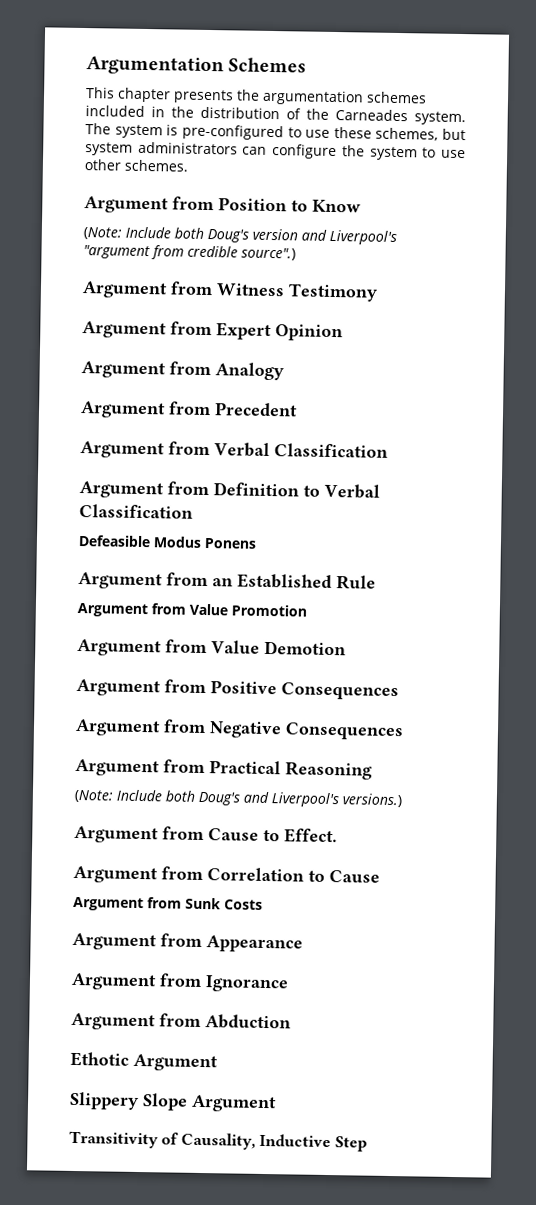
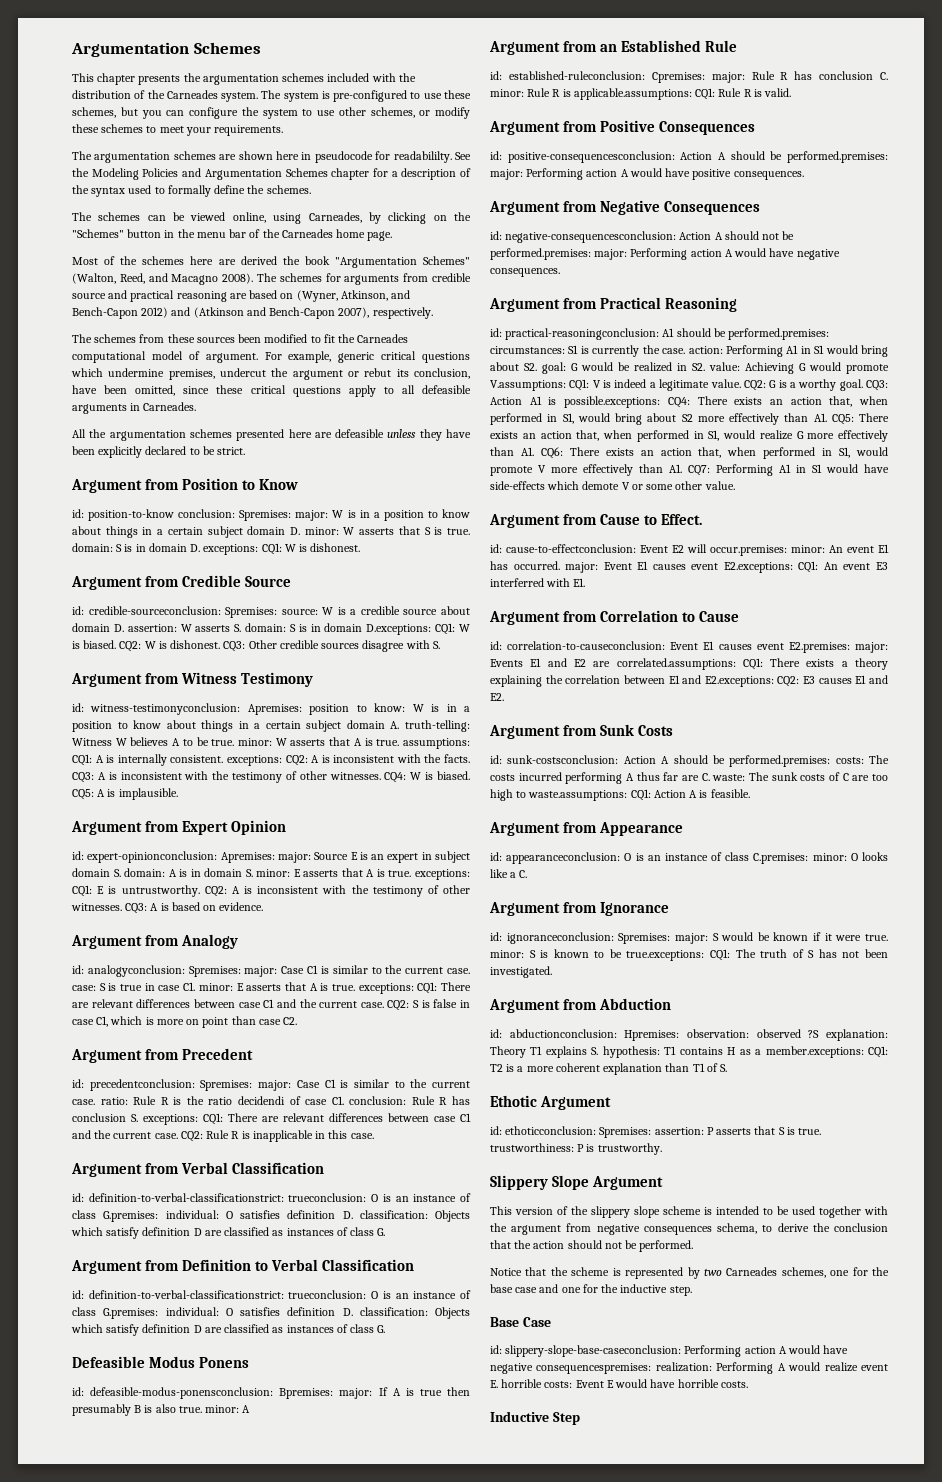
[151,106,165,118] in -> [371,73,396,82] with
[85,141,238,156] system administrators -> [141,110,162,119] you
[124,159,189,172] schemes. -> [370,107,470,119] [72,124,284,136] [72,151,471,163] [72,168,471,180] [72,185,311,197] [72,212,472,224] [72,229,393,241] [72,256,470,268] [72,273,471,285] [72,290,411,302] [72,307,433,319] [72,334,409,343] [72,351,470,363] [71,368,470,380] [72,385,472,397] [72,402,197,414] [72,429,472,441] [72,446,246,458] schemes, or modify these schemes to meet your requirements. // The argumentation schemes are shown here in pseudocode for readabililty. See the Modeling Policies and Argumentation Schemes chapter for a description of the syntax used to formally define the schemes. // The schemes can be viewed online, using Carneades, by clicking on the "Schemes" button in the menu bar of the Carneades home page. // Most of the schemes here are derived the book "Argumentation Schemes" (Walton, Reed, and Macagno 2008). The schemes for arguments from credible source and practical reasoning are based on (Wyner, Atkinson, and Bench-Capon 2012) and (Atkinson and Bench-Capon 2007), respectively. // The schemes from these sources been modified to fit the Carneades computational model of argument. For example, generic critical questions which undermine premises, undercut the argument or rebut its conclusion, have been omitted, since these critical questions apply to all defeasible arguments in Carneades. // All the argumentation schemes presented here are defeasible unless they have been explicitly declared to be strict.
[83,226,397,245] [83,245,296,261] [82,281,378,302] [82,321,343,342] [81,361,284,381] [80,401,298,419] [80,441,388,459] (Note: Include both Doug's version and Liverpool's "argument from credible source".) // Argument from Witness Testimony // Argument from Expert Opinion // Argument from Analogy // Argument from Precedent // Argument from Verbal Classification -> [72,509,470,521] [72,526,471,538] [72,543,361,555] [71,575,292,590] [72,606,470,618] [72,623,470,635] [72,640,440,652] [71,672,314,687] [72,703,471,715] [72,720,471,732] [72,737,471,749] [72,754,470,766] [72,771,471,783] [72,788,178,800] [71,820,287,835] [72,851,470,863] [72,868,471,880] [72,885,470,897] [71,902,264,914] [71,934,239,949] [72,965,470,977] [72,982,471,994] [72,999,471,1011] [72,1016,298,1028] [71,1048,254,1063] [72,1079,470,1091] [72,1096,470,1105] [72,1113,471,1125] [72,1130,374,1142] [71,1162,325,1177] [72,1193,472,1202] [72,1210,470,1222] [71,1227,386,1239] id: position-to-know conclusion: Spremises: major: W is in a position to know about things in a certain subject domain D. minor: W asserts that S is true. domain: S is in domain D. exceptions: CQ1: W is dishonest. // Argument from Credible Source // id: credible-sourceconclusion: Spremises: source: W is a credible source about domain D. assertion: W asserts S. domain: S is in domain D.exceptions: CQ1: W is biased. CQ2: W is dishonest. CQ3: Other credible sources disagree with S. // Argument from Witness Testimony // id: witness-testimonyconclusion: Apremises: position to know: W is in a position to know about things in a certain subject domain A. truth-telling: Witness W believes A to be true. minor: W asserts that A is true. assumptions: CQ1: A is internally consistent. exceptions: CQ2: A is inconsistent with the facts. CQ3: A is inconsistent with the testimony of other witnesses. CQ4: W is biased. CQ5: A is implausible. // Argument from Expert Opinion // id: expert-opinionconclusion: Apremises: major: Source E is an expert in subject domain S. domain: A is in domain S. minor: E asserts that A is true. exceptions: CQ1: E is untrustworthy. CQ2: A is inconsistent with the testimony of other witnesses. CQ3: A is based on evidence. // Argument from Analogy // id: analogyconclusion: Spremises: major: Case C1 is similar to the current case. case: S is true in case C1. minor: E asserts that A is true. exceptions: CQ1: There are relevant differences between case C1 and the current case. CQ2: S is false in case C1, which is more on point than case C2. // Argument from Precedent // id: precedentconclusion: Spremises: major: Case C1 is similar to the current case. ratio: Rule R is the ratio decidendi of case C1. conclusion: Rule R has conclusion S. exceptions: CQ1: There are relevant differences between case C1 and the current case. CQ2: Rule R is inapplicable in this case. // Argument from Verbal Classification // id: definition-to-verbal-classificationstrict: trueconclusion: O is an instance of class G.premises: individual: O satisfies definition D. classification: Objects which satisfy definition D are classified as instances of class G.
[78,534,257,549] Defeasible Modus Ponens -> [72,1290,472,1299] [72,1307,470,1319] [71,1324,386,1336] [72,1356,250,1368] [72,1387,470,1399] [72,1404,251,1416] id: definition-to-verbal-classificationstrict: trueconclusion: O is an instance of class G.premises: individual: O satisfies definition D. classification: Objects which satisfy definition D are classified as instances of class G. // Defeasible Modus Ponens // id: defeasible-modus-ponensconclusion: Bpremises: major: If A is true then presumably B is also true. minor: A
[77,602,307,618] [77,638,346,657] [76,678,399,701] [75,718,404,741] [75,758,373,780] [74,789,402,808] Argument from Value Promotion // Argument from Value Demotion // Argument from Positive Consequences // Argument from Negative Consequences // Argument from Practical Reasoning // (Note: Include both Doug's and Liverpool's versions.) -> [490,71,888,83] [490,88,792,100] [489,120,756,135] [490,151,888,163] [490,168,804,180] [489,200,761,215] [490,231,795,243] [490,248,840,260] [490,268,560,277] [489,297,738,312] [490,328,830,340] [490,345,888,357] [490,362,889,374] [490,379,888,391] [490,396,888,408] [490,413,889,425] [490,430,888,442] [490,447,888,459] [490,464,889,476] [490,481,735,490] id: established-ruleconclusion: Cpremises: major: Rule R has conclusion C. minor: Rule R is applicable.assumptions: CQ1: Rule R is valid. // Argument from Positive Consequences // id: positive-consequencesconclusion: Action A should be performed.premises: major: Performing action A would have positive consequences. // Argument from Negative Consequences // id: negative-consequencesconclusion: Action A should not be performed.premises: major: Performing action A would have negative consequences. // Argument from Practical Reasoning // id: practical-reasoningconclusion: A1 should be performed.premises: circumstances: S1 is currently the case. action: Performing A1 in S1 would bring about S2. goal: G would be realized in S2. value: Achieving G would promote V.assumptions: CQ1: V is indeed a legitimate value. CQ2: G is a worthy goal. CQ3: Action A1 is possible.exceptions: CQ4: There exists an action that, when performed in S1, would bring about S2 more effectively than A1. CQ5: There exists an action that, when performed in S1, would realize G more effectively than A1. CQ6: There exists an action that, when performed in S1, would promote V more effectively than A1. CQ7: Performing A1 in S1 would have side-effects which demote V or some other value.
(337, 836) none -> [490,544,889,556] [490,561,889,573] [490,578,586,587] // id: cause-to-effectconclusion: Event E2 will occur.premises: minor: An event E1 has occurred. major: Event E1 causes event E2.exceptions: CQ1: An event E3 interferred with E1.
[73,896,263,912] [72,932,303,953] [71,972,289,993] [71,1012,291,1031] [70,1051,218,1072] [69,1091,277,1113] [69,1130,256,1150] Argument from Sunk Costs // Argument from Appearance // Argument from Ignorance // Argument from Abduction // Ethotic Argument // Slippery Slope Argument // Transitivity of Causality, -> [490,641,888,653] [490,658,888,670] [490,675,888,687] [490,693,504,701] [489,724,674,739] [490,755,889,767] [490,772,888,784] [490,789,750,801] [489,822,684,836] [490,852,888,864] [490,869,528,878] [489,902,670,916] [490,932,888,944] [490,949,888,961] [490,966,552,978] [489,998,672,1013] [490,1029,888,1041] [490,1046,888,1058] [490,1063,728,1075] [490,1095,612,1110] [490,1126,822,1138] [490,1143,662,1155] [490,1175,664,1190] [490,1206,888,1218] [490,1223,888,1235] [490,1240,694,1252] [490,1267,889,1279] [490,1284,692,1296] [490,1317,551,1327] [490,1345,849,1357] [490,1362,888,1374] [490,1379,748,1388] id: correlation-to-causeconclusion: Event E1 causes event E2.premises: major: Events E1 and E2 are correlated.assumptions: CQ1: There exists a theory explaining the correlation between E1 and E2.exceptions: CQ2: E3 causes E1 and E2. // Argument from Sunk Costs // id: sunk-costsconclusion: Action A should be performed.premises: costs: The costs incurred performing A thus far are C. waste: The sunk costs of C are too high to waste.assumptions: CQ1: Action A is feasible. // Argument from Appearance // id: appearanceconclusion: O is an instance of class C.premises: minor: O looks like a C. // Argument from Ignorance // id: ignoranceconclusion: Spremises: major: S would be known if it were true. minor: S is known to be true.exceptions: CQ1: The truth of S has not been investigated. // Argument from Abduction // id: abductionconclusion: Hpremises: observation: observed ?S explanation: Theory T1 explains S. hypothesis: T1 contains H as a member.exceptions: CQ1: T2 is a more coherent explanation than T1 of S. // Ethotic Argument // id: ethoticconclusion: Spremises: assertion: P asserts that S is true. trustworthiness: P is trustworthy. // Slippery Slope Argument // This version of the slippery slope scheme is intended to be used together with the argument from negative consequences schema, to derive the conclusion that the action should not be performed. // Notice that the scheme is represented by two Carneades schemes, one for the base case and one for the inductive step. // Base Case // id: slippery-slope-base-caseconclusion: Performing action A would have negative consequencespremises: realization: Performing A would realize event E. horrible costs: Event E would have horrible costs. //

